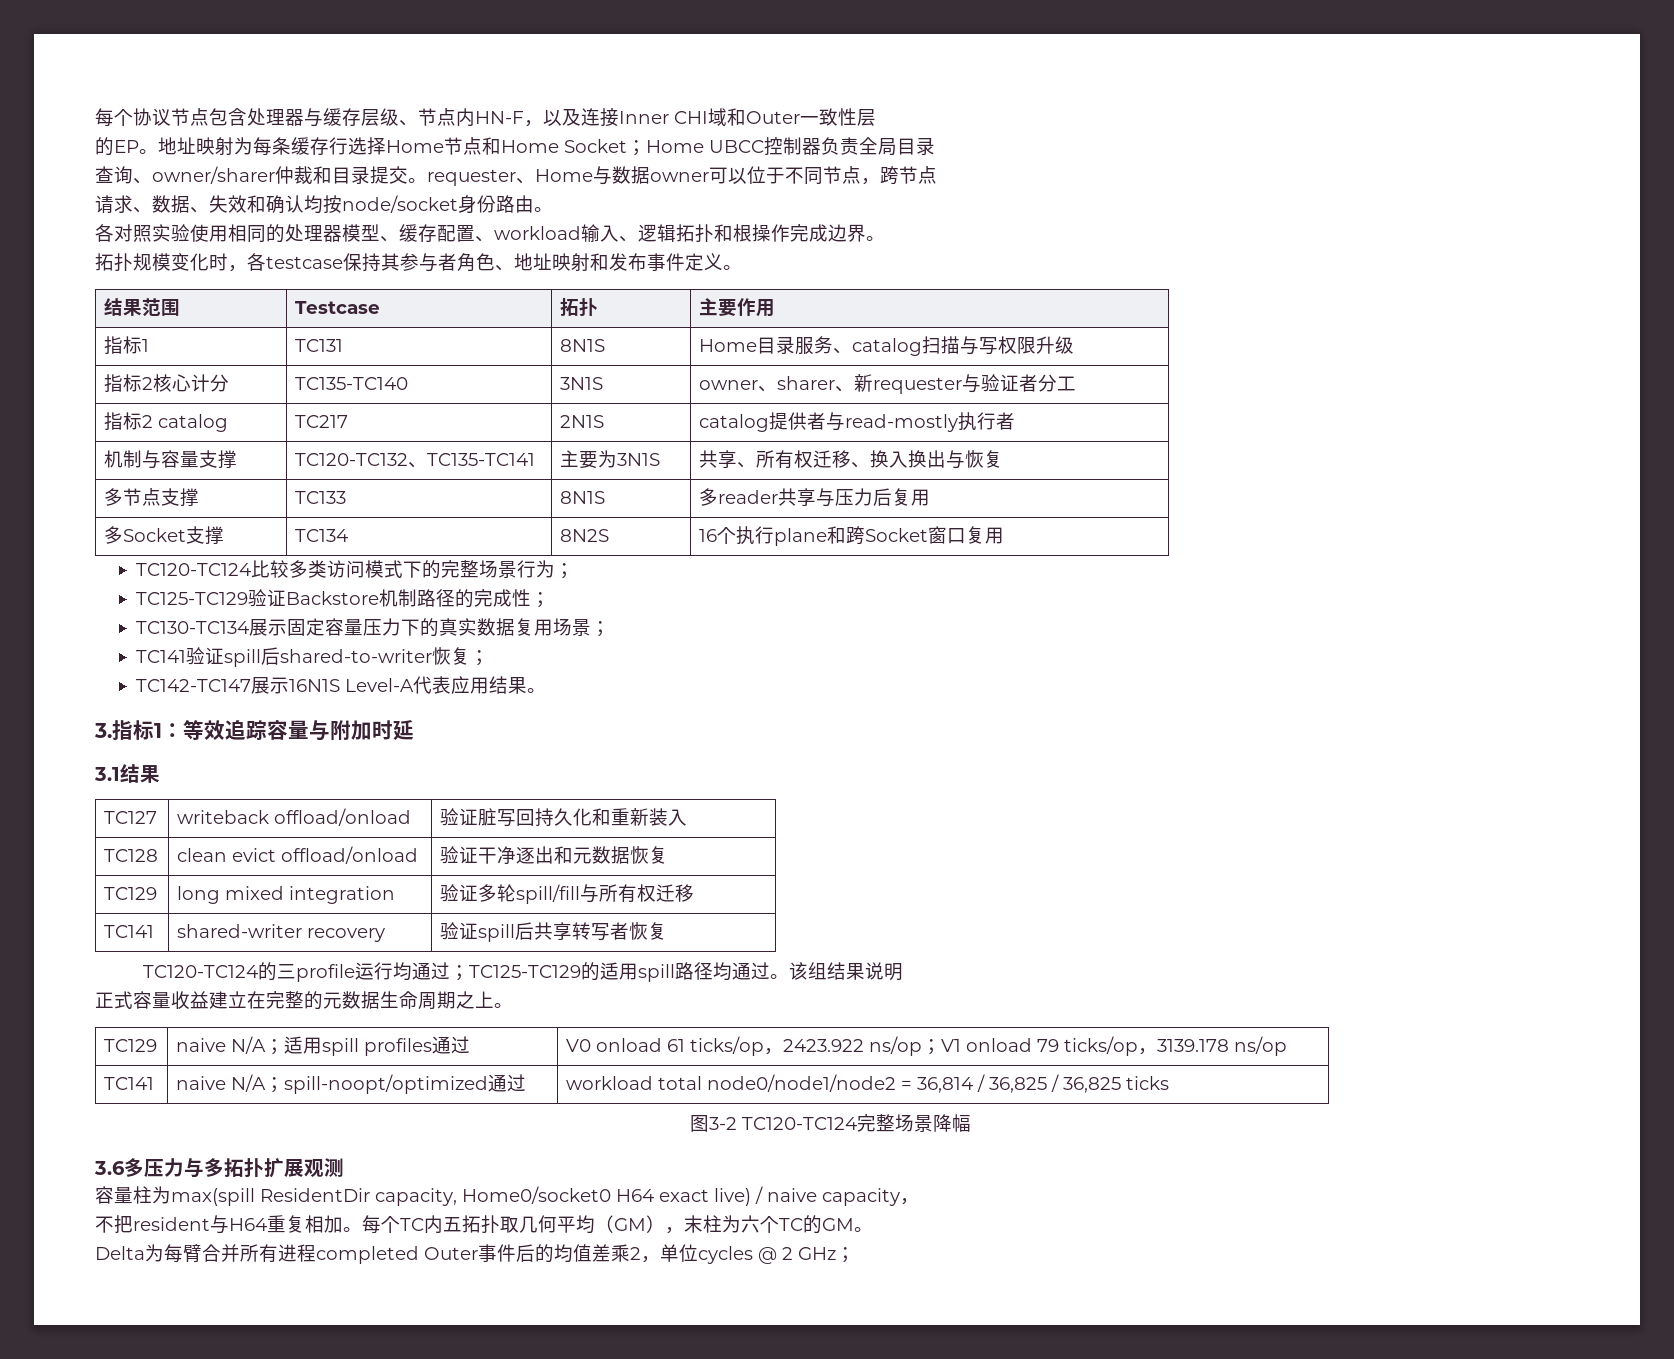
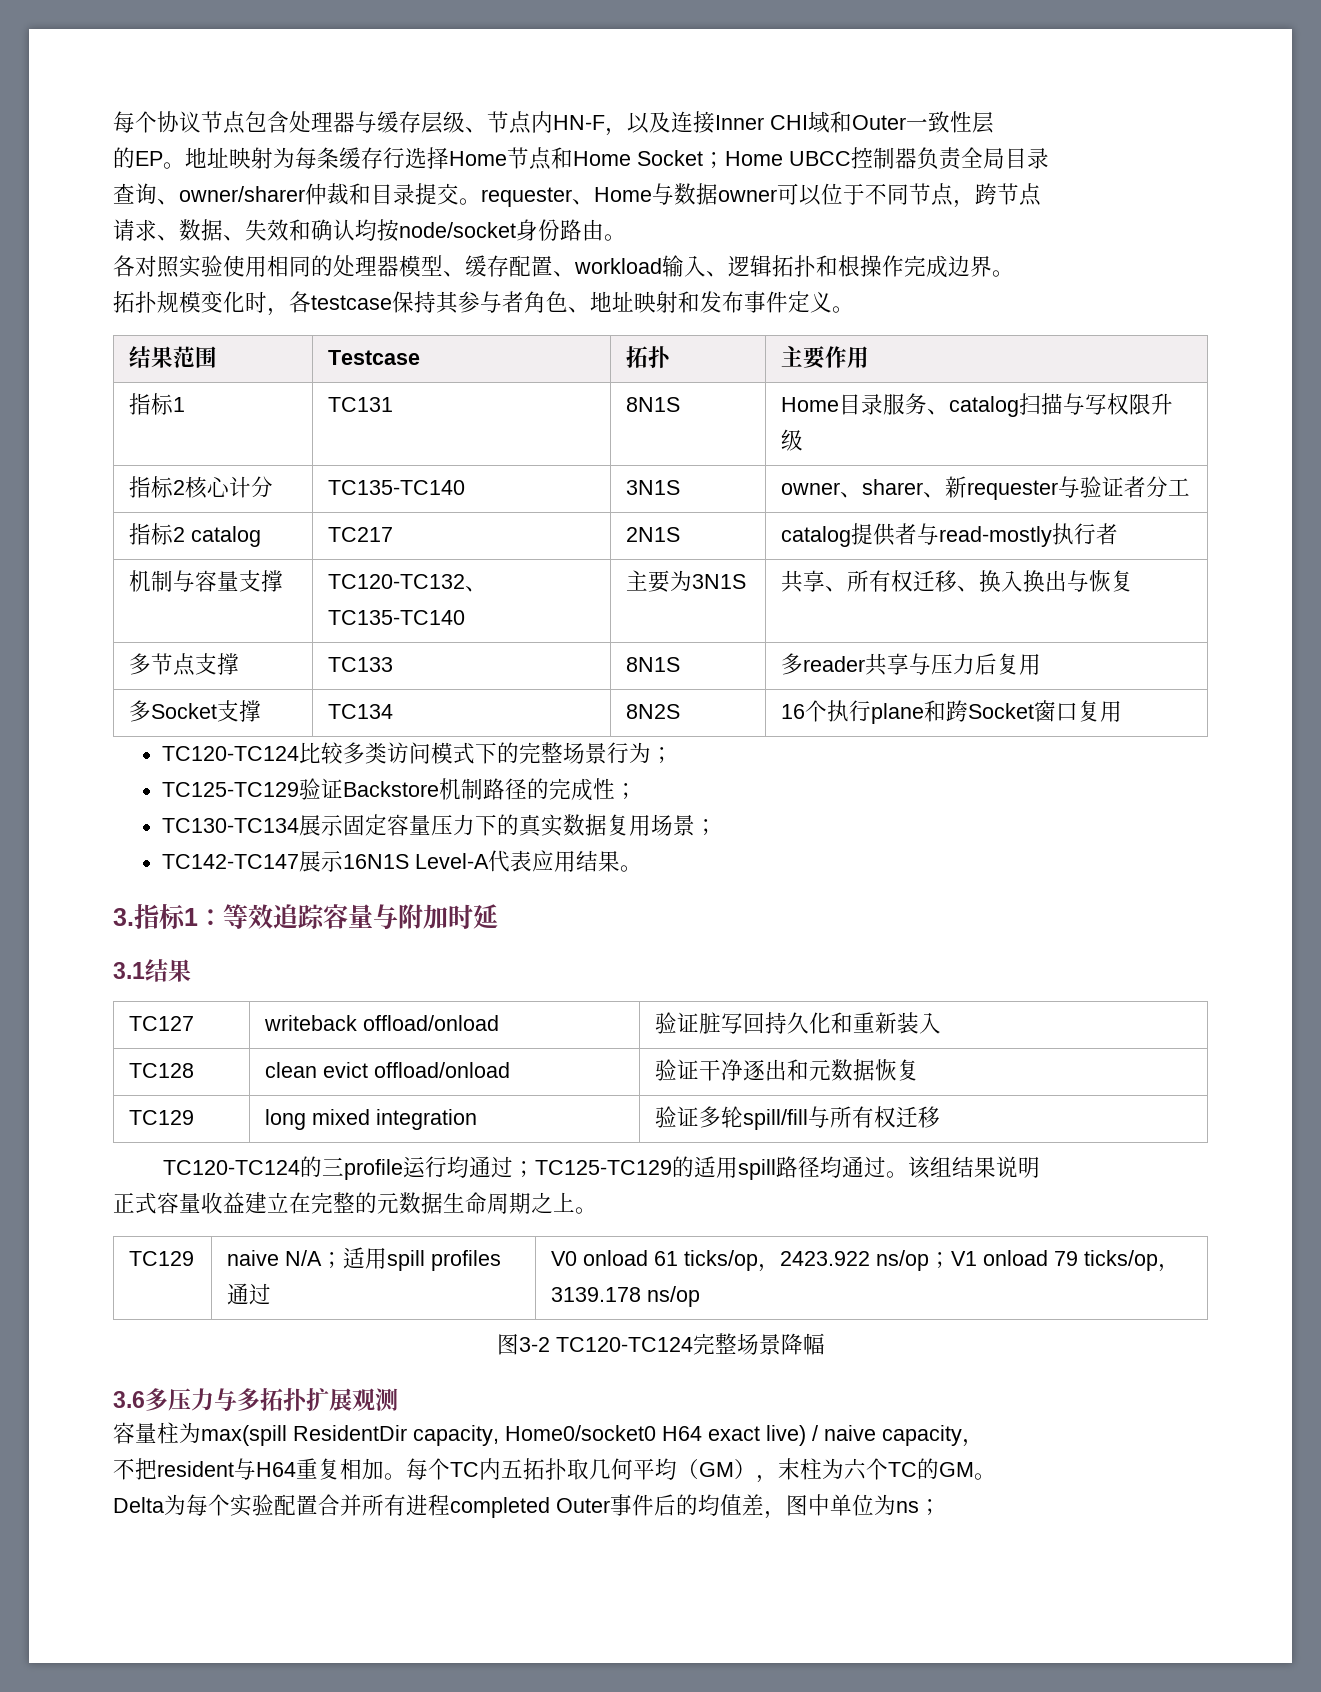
[427,453,536,466] TC135-TC141 -> [328,610,466,625] TC135-TC140
[135,647,489,667] // TC141验证spill后shared-to-writer恢复； -> (718, 827) none
[104,925,155,938] [177,924,386,942] [440,922,668,942] // TC141 | shared-writer recovery | 验证spill后共享转写者恢复 -> (941, 1117) none
[104,1077,155,1090] [176,1074,527,1094] [566,1074,1170,1093] // TC141 | naive N/A；spill-noopt/optimized通过 | workload total node0/node1/node2 = 36,814 / 36,825 / 36,825 ticks -> (701, 1296) none
[183,1244,202,1263] 臂 -> [208,1494,318,1517] 个实验配置
[611,1244,836,1264] 乘2，单位cycles @ 2 GHz -> [764,1494,919,1519] ，图中单位为ns

